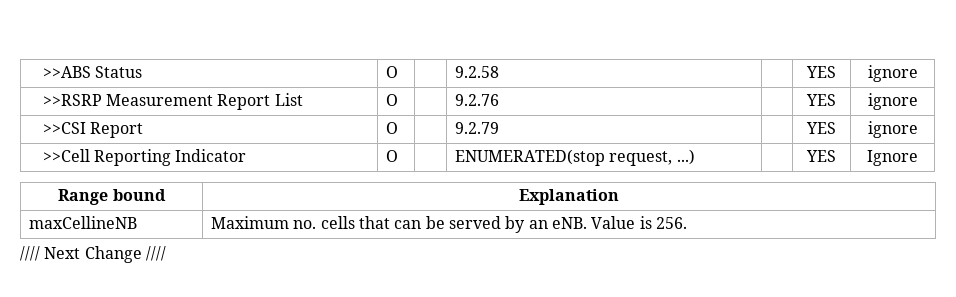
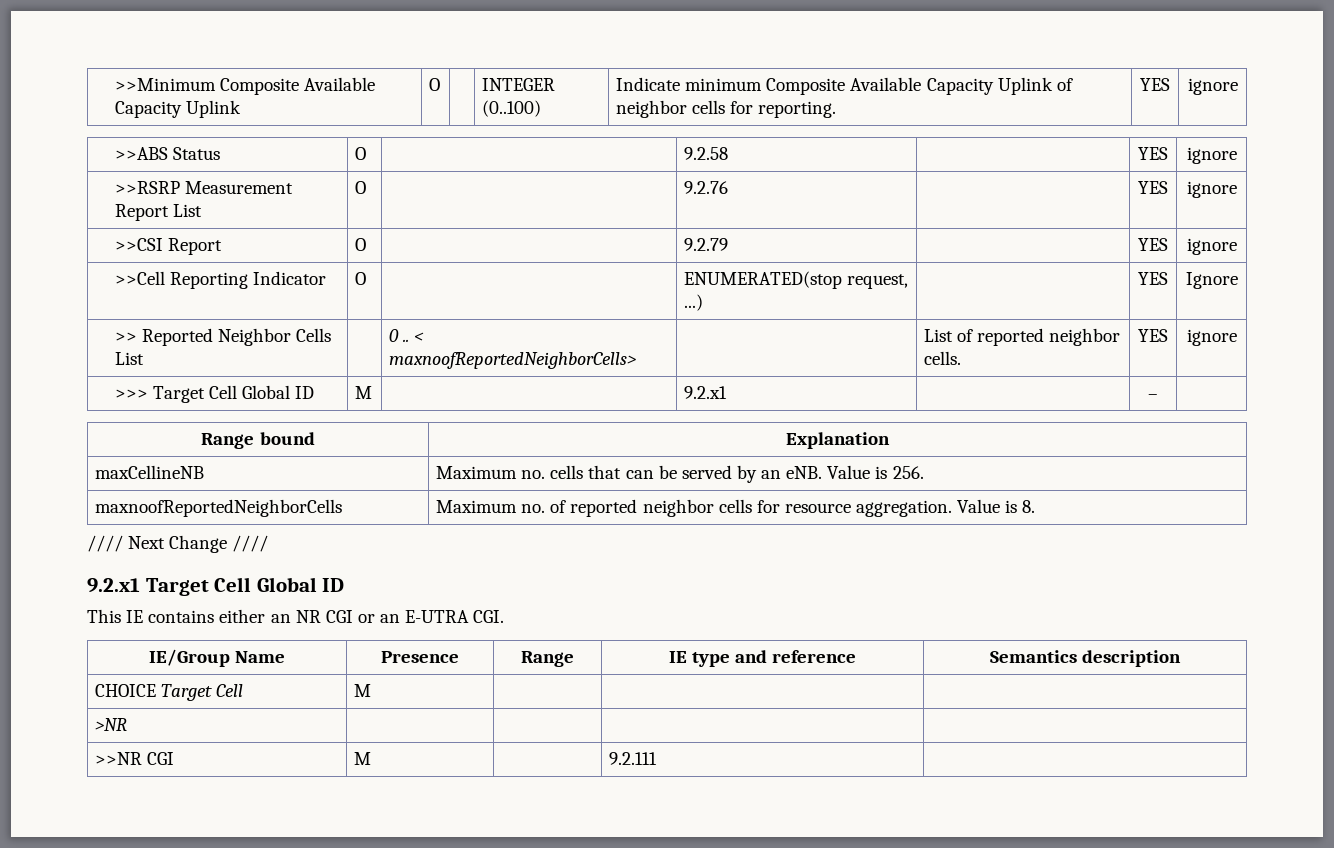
(42, 72) none -> [114,77,376,95] [114,100,241,118] [429,78,441,91] [482,78,556,91] [482,100,542,117] [616,77,1073,95] [616,100,837,118] [1140,78,1170,91] [1187,78,1238,95] >>Minimum Composite Available Capacity Uplink | O | | INTEGER (0..100) | Indicate minimum Composite Available Capacity Uplink of neighbor cells for reporting. | YES | ignore //
(918, 158) none -> [114,328,332,346] [114,352,144,365] [389,329,425,342] [389,352,637,369] [924,328,1121,346] [924,351,962,365] [1138,329,1168,342] [1186,329,1237,346] [114,385,315,403] [355,386,373,399] [684,386,728,399] [1148,394,1158,399] // >> Reported Neighbor Cells List | | 0 .. < maxnoofReportedNeighborCells> | | List of reported neighbor cells. | YES | ignore // >>> Target Cell Global ID | M | | 9.2.x1 | | – |
[20,246,166,263] // //// Next Change //// -> [95,499,343,517] [436,499,1036,517] [87,535,269,553] [87,577,345,596] [87,609,505,623] [148,649,286,667] [381,651,459,663] [521,651,574,667] [668,650,857,667] [989,650,1182,667] [95,684,244,701] [354,684,372,697] [95,718,128,731] [95,752,175,765] [354,752,372,765] [609,752,658,765] // maxnoofReportedNeighborCells | Maximum no. of reported neighbor cells for resource aggregation. Value is 8. // //// Next Change //// // 9.2.x1 Target Cell Global ID // This IE contains either an NR CGI or an E-UTRA CGI. // IE/Group Name | Presence | Range | IE type and reference | Semantics description // CHOICE Target Cell | M | | | // >NR | | | | // >>NR CGI | M | | 9.2.111 |

